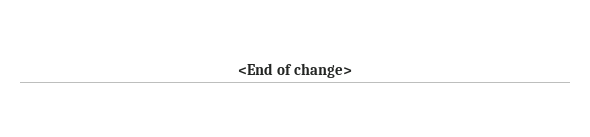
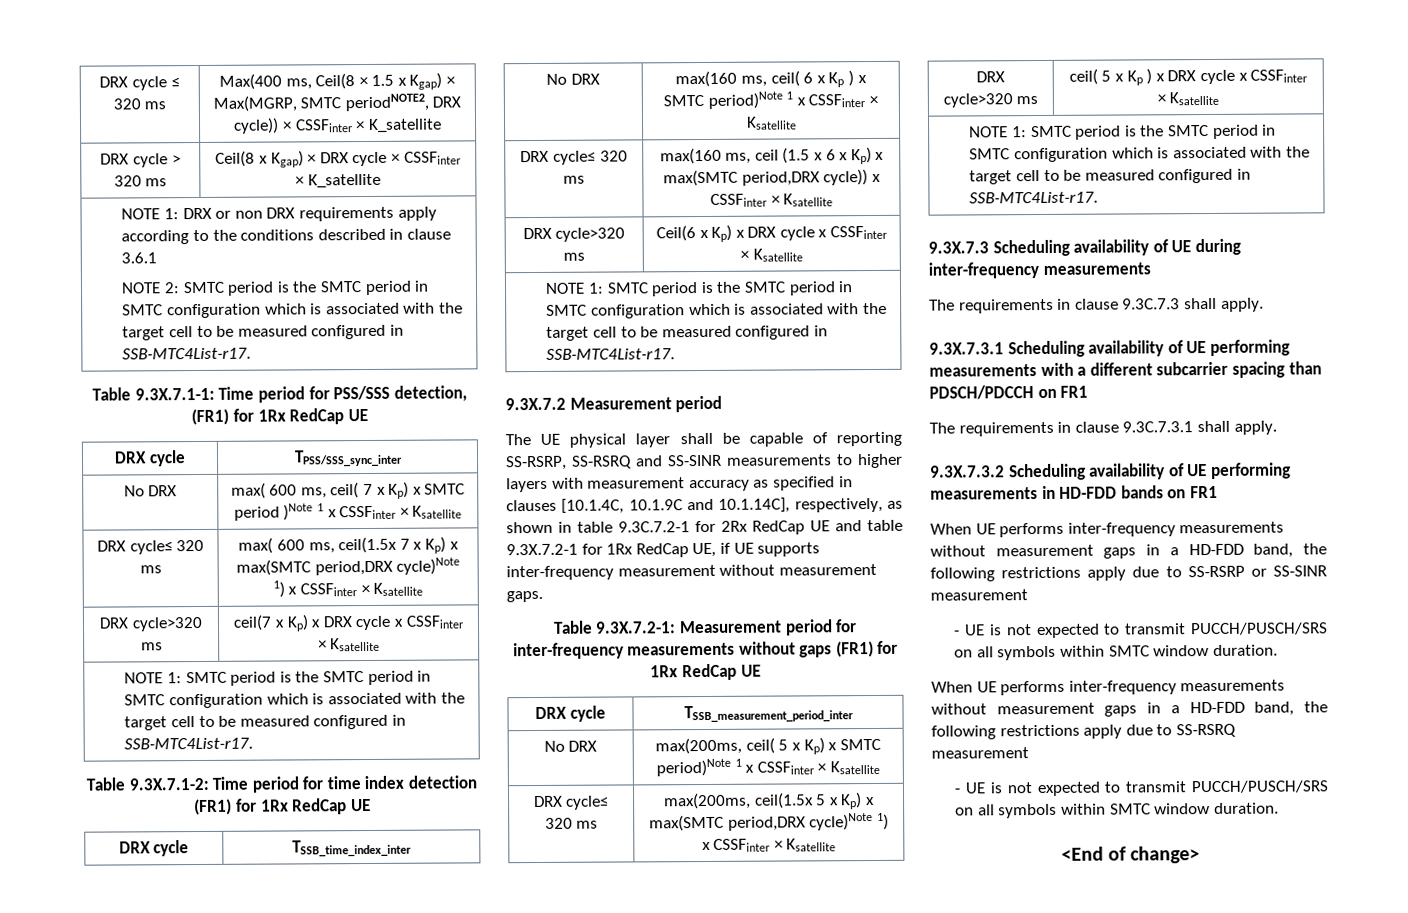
(237, 69) none -> [99,76,180,91] [112,98,167,110] [218,72,456,90] [212,93,462,112] [233,117,442,134] [100,153,181,168] [113,175,168,187] [215,150,461,168] [295,173,381,189] [121,206,437,222] [121,228,451,245] [121,252,158,264] [121,280,430,296] [122,302,463,319] [122,324,404,341] [122,347,252,360] [92,385,467,403] [191,408,368,426] [114,450,186,467] [293,449,403,467] [123,485,178,497] [230,481,466,499] [233,503,463,521] [96,539,205,555] [139,565,162,574] [238,536,459,554] [235,557,461,576] [272,580,424,598] [99,616,203,632] [140,642,163,651] [233,614,464,632] [317,637,381,652] [124,670,432,686] [124,692,465,709] [124,714,406,731] [124,737,254,750] [85,775,478,793] [194,798,371,816] [118,840,190,857] [292,839,412,857] [546,73,600,85] [675,70,867,88] [663,91,878,109] [745,116,797,130] [520,150,628,165] [563,175,585,184] [659,147,885,165] [663,169,881,187] [709,193,834,207] [522,227,626,242] [563,252,585,261] [655,224,888,242] [740,248,803,262] [545,281,854,297] [546,302,887,319] [546,325,828,341] [546,348,676,360] [505,395,723,413] [505,431,902,448] [505,453,903,471] [506,476,853,493] [506,497,903,514] [506,519,903,535] [506,542,821,558] [506,563,877,581] [506,590,543,603] [552,619,858,636] [512,640,899,660] [650,663,761,681] [535,705,606,722] [683,705,854,723] [543,740,598,752] [655,737,881,755] [656,758,880,777] [533,795,610,810] [544,817,599,829] [663,792,875,810] [649,812,889,832] [701,838,837,852] [976,71,1005,83] [942,93,1039,108] [1068,68,1308,86] [1156,91,1220,106] [969,124,1277,140] [969,146,1310,163] [969,168,1251,185] [969,191,1099,204] [928,238,1241,257] [928,262,1151,279] [929,297,1264,314] [929,339,1290,358] [929,361,1322,378] [929,385,1089,400] [929,420,1277,437] [930,462,1291,481] [930,485,1218,500] [930,521,1285,538] [930,543,1327,559] [930,565,1327,582] [930,589,1028,601] [954,622,1328,639] [954,644,1278,661] [931,679,1286,696] [931,701,1328,717] [931,723,1236,740] [931,747,1029,759] [954,780,1329,797] [955,802,1279,819] DRX cycle ≤ 320 ms | Max(400 ms, Ceil(8 × 1.5 x Kgap) × Max(MGRP, SMTC periodNOTE2, DRX cycle)) × CSSFinter × K_satellite // DRX cycle > 320 ms | Ceil(8 x Kgap) × DRX cycle × CSSFinter × K_satellite // NOTE 1: DRX or non DRX requirements apply according to the conditions described in clause 3.6.1 // NOTE 2: SMTC period is the SMTC period in SMTC configuration which is associated with the target cell to be measured configured in SSB-MTC4List-r17. // Table 9.3X.7.1-1: Time period for PSS/SSS detection, (FR1) for 1Rx RedCap UE // DRX cycle | TPSS/SSS_sync_inter // No DRX | max( 600 ms, ceil( 7 x Kp) x SMTC period )Note 1 x CSSFinter × Ksatellite // DRX cycle≤ 320 ms | max( 600 ms, ceil(1.5x 7 x Kp) x max(SMTC period,DRX cycle)Note 1) x CSSFinter × Ksatellite // DRX cycle>320 ms | ceil(7 x Kp) x DRX cycle x CSSFinter × Ksatellite // NOTE 1: SMTC period is the SMTC period in SMTC configuration which is associated with the target cell to be measured configured in SSB-MTC4List-r17. // Table 9.3X.7.1-2: Time period for time index detection (FR1) for 1Rx RedCap UE // DRX cycle | TSSB_time_index_inter // No DRX | max(160 ms, ceil( 6 x Kp ) x SMTC period)Note 1 x CSSFinter × Ksatellite // DRX cycle≤ 320 ms | max(160 ms, ceil (1.5 x 6 x Kp) x max(SMTC period,DRX cycle)) x CSSFinter × Ksatellite // DRX cycle>320 ms | Ceil(6 x Kp) x DRX cycle x CSSFinter × Ksatellite // NOTE 1: SMTC period is the SMTC period in SMTC configuration which is associated with the target cell to be measured configured in SSB-MTC4List-r17. // 9.3X.7.2 Measurement period // The UE physical layer shall be capable of reporting SS-RSRP, SS-RSRQ and SS-SINR measurements to higher layers with measurement accuracy as specified in clauses [10.1.4C, 10.1.9C and 10.1.14C], respectively, as shown in table 9.3C.7.2-1 for 2Rx RedCap UE and table 9.3X.7.2-1 for 1Rx RedCap UE, if UE supports inter-frequency measurement without measurement gaps. // Table 9.3X.7.2-1: Measurement period for inter-frequency measurements without gaps (FR1) for 1Rx RedCap UE // DRX cycle | TSSB_measurement_period_inter // No DRX | max(200ms, ceil( 5 x Kp) x SMTC period)Note 1 x CSSFinter × Ksatellite // DRX cycle≤ 320 ms | max(200ms, ceil(1.5x 5 x Kp) x max(SMTC period,DRX cycle)Note 1) x CSSFinter × Ksatellite // DRX cycle>320 ms | ceil( 5 x Kp ) x DRX cycle x CSSFinter × Ksatellite // NOTE 1: SMTC period is the SMTC period in SMTC configuration which is associated with the target cell to be measured configured in SSB-MTC4List-r17. // 9.3X.7.3 Scheduling availability of UE during inter-frequency measurements // The requirements in clause 9.3C.7.3 shall apply. // 9.3X.7.3.1 Scheduling availability of UE performing measurements with a different subcarrier spacing than PDSCH/PDCCH on FR1 // The requirements in clause 9.3C.7.3.1 shall apply. // 9.3X.7.3.2 Scheduling availability of UE performing measurements in HD-FDD bands on FR1 // When UE performs inter-frequency measurements without measurement gaps in a HD-FDD band, the following restrictions apply due to SS-RSRP or SS-SINR measurement // - UE is not expected to transmit PUCCH/PUSCH/SRS on all symbols within SMTC window duration. // When UE performs inter-frequency measurements without measurement gaps in a HD-FDD band, the following restrictions apply due to SS-RSRQ measurement // - UE is not expected to transmit PUCCH/PUSCH/SRS on all symbols within SMTC window duration. //

